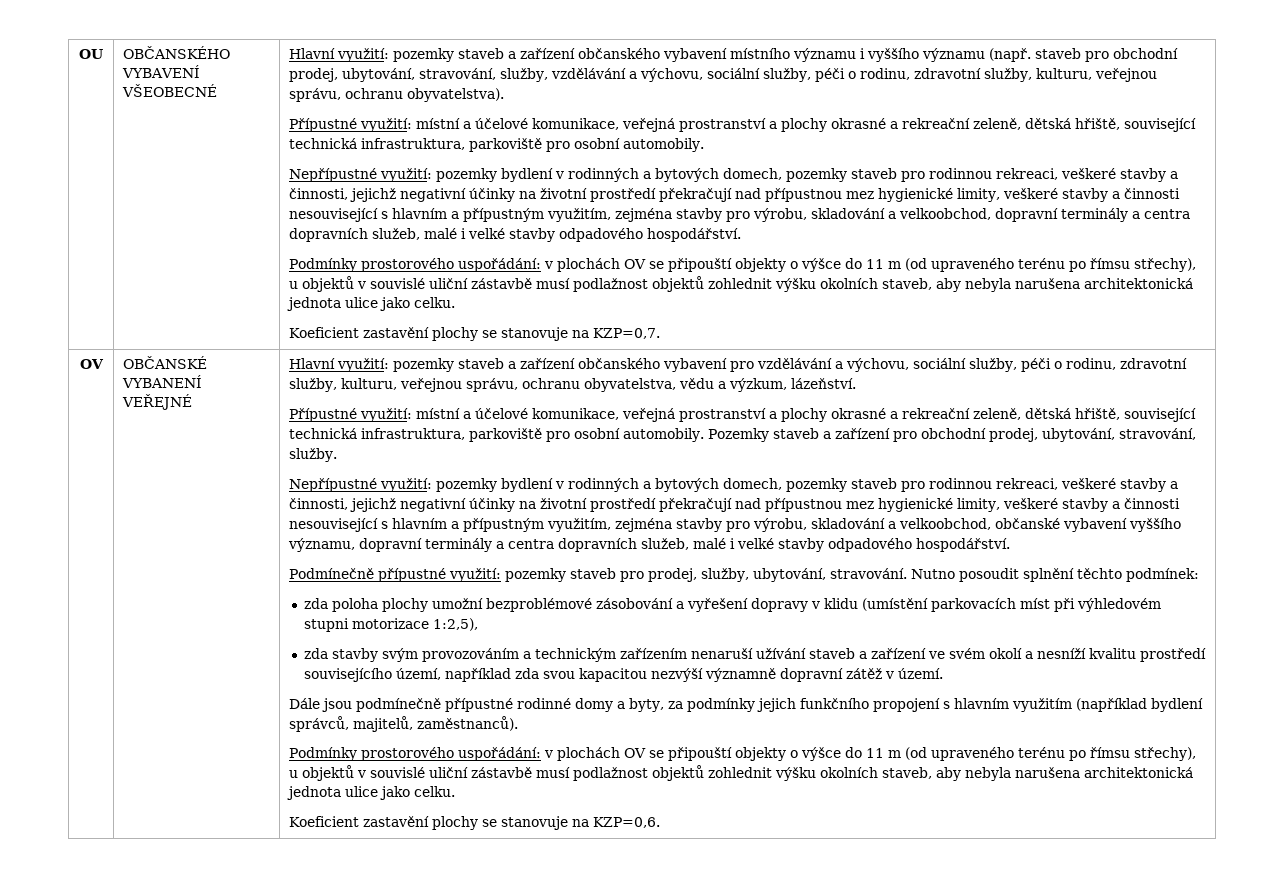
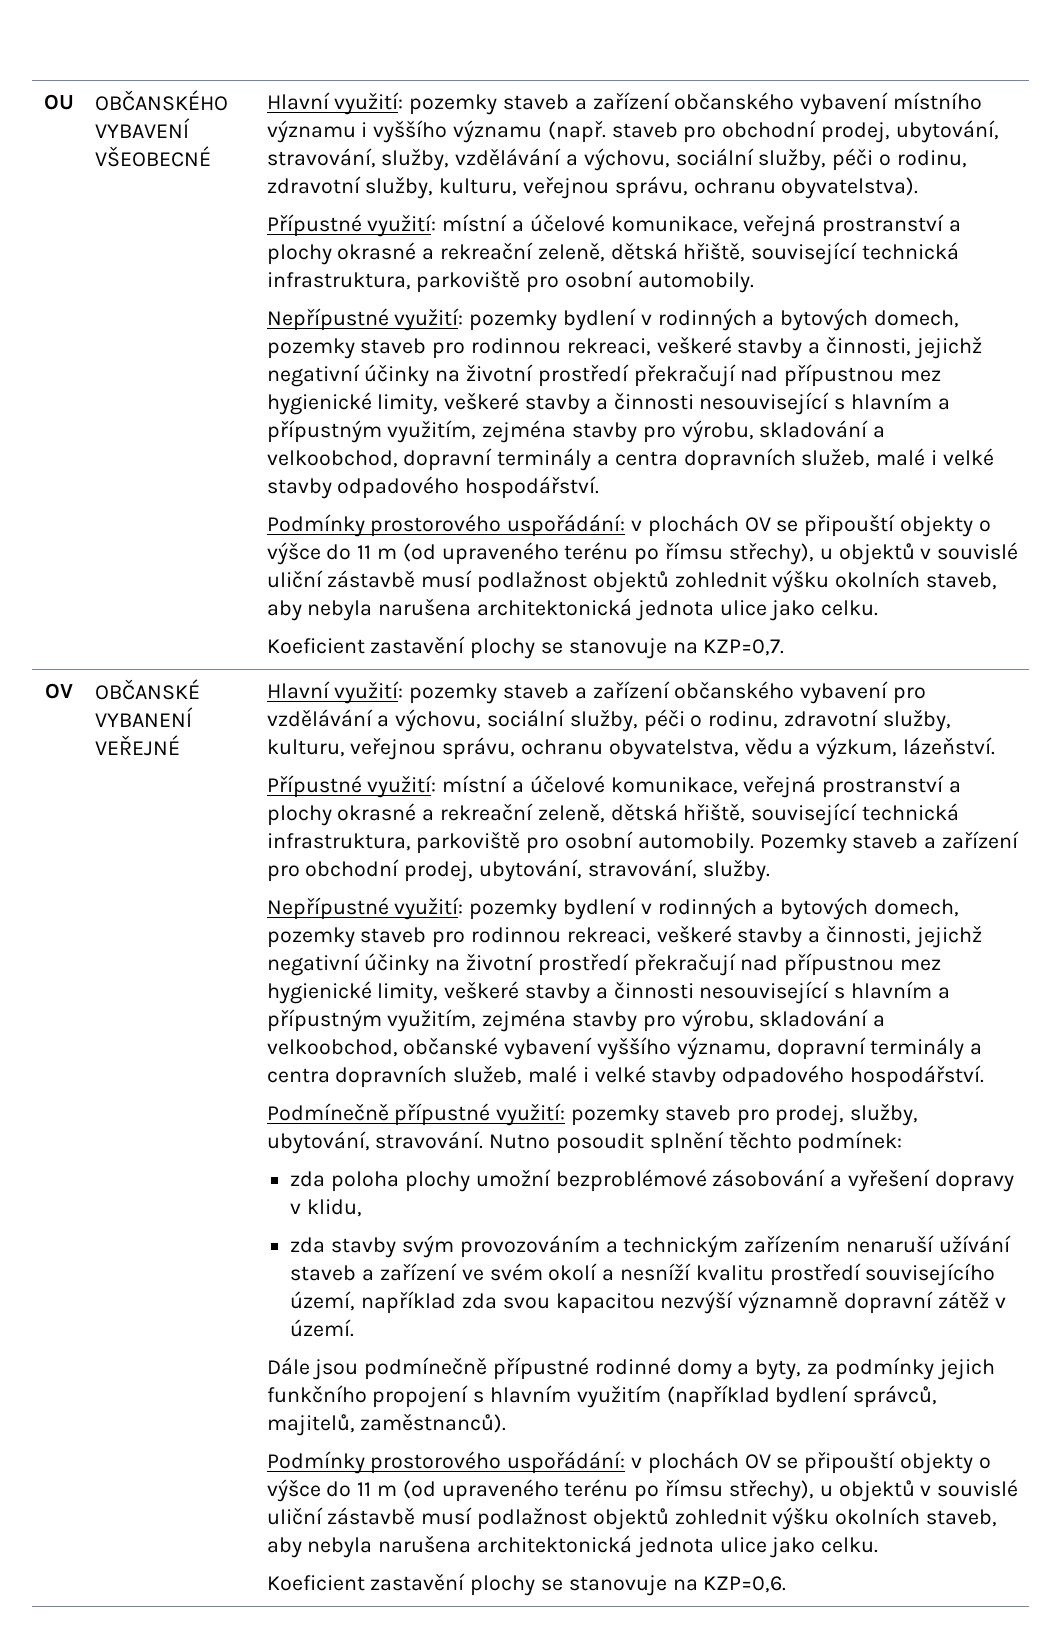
[824,598,1162,612] [304,618,479,632] klidu (umístění parkovacích míst při výhledovém stupni motorizace 1:2,5), -> [307,1199,363,1217] klidu,

